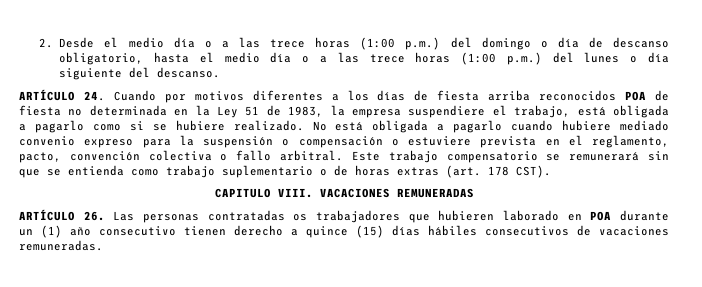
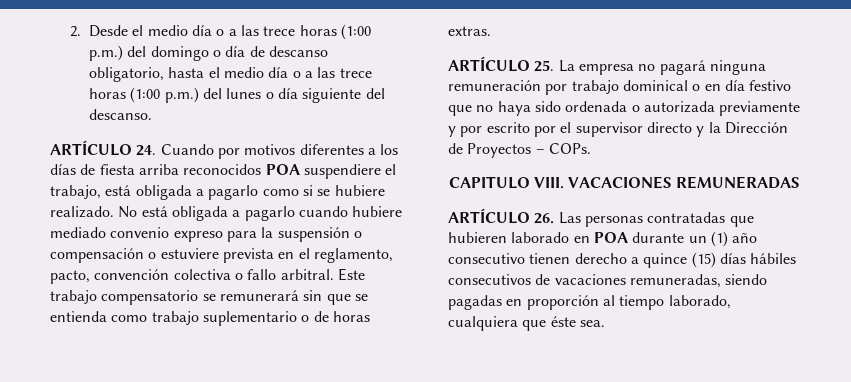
[655,90,670,101] [19,105,401,118] de fiesta no determinada en la Ley 51 de 1983, la empresa -> (300, 169) none
[397,165,551,178] extras (art. 178 CST). -> [448,26,491,36] [448,56,766,75] [448,80,792,95] [448,101,801,116] [448,122,788,137] [448,143,591,158] extras. // ARTÍCULO 25. La empresa no pagará ninguna remuneración por trabajo dominical o en día festivo que no haya sido ordenada o autorizada previamente y por escrito por el supervisor directo y la Dirección de Proyectos – COPs.
[293,210,400,223] os trabajadores -> (726, 217) none
[19,240,103,251] remuneradas. -> [629,274,768,288] [448,295,731,310] [448,316,605,331] remuneradas, siendo pagadas en proporción al tiempo laborado, cualquiera que éste sea.

